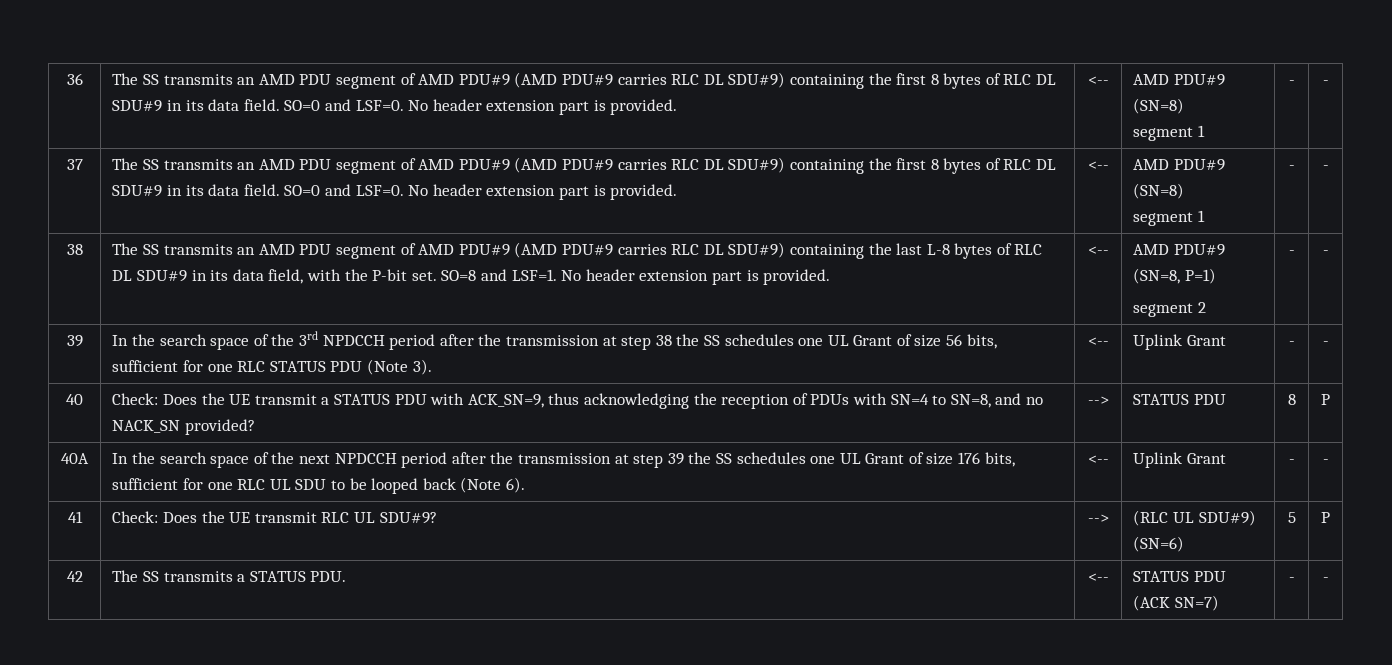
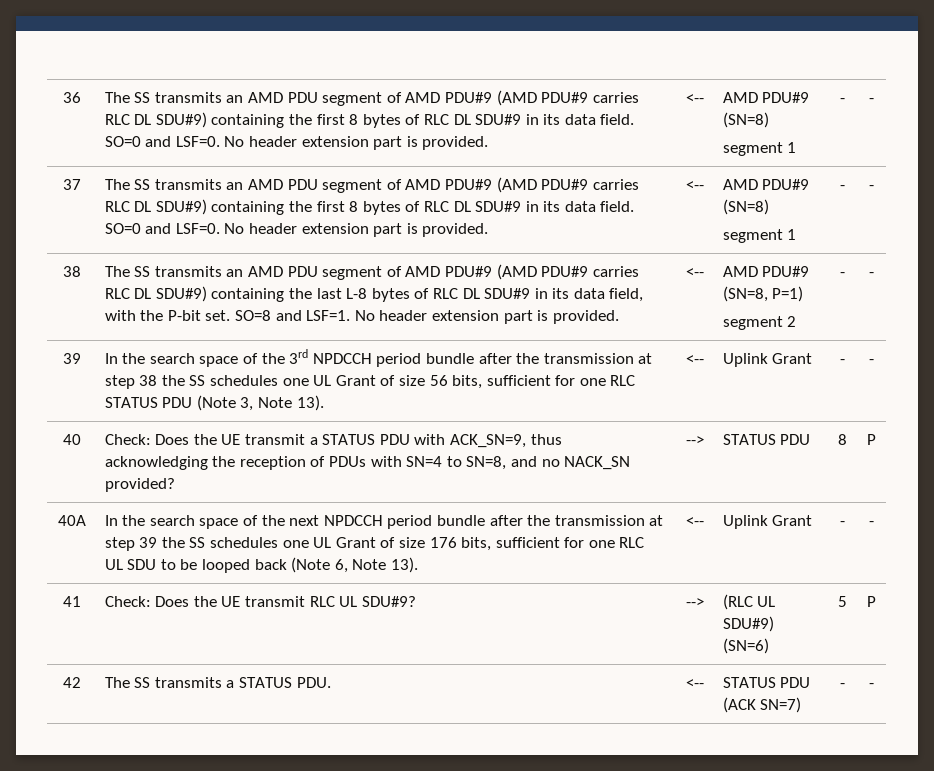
(436, 342) none -> [425,353,474,364] bundle
[412,359,432,375] 3). -> [240,395,324,411] 3, Note 13).
(448, 460) none -> [436,515,485,526] bundle
[505,477,525,493] 6). -> [334,557,418,573] 6, Note 13).

